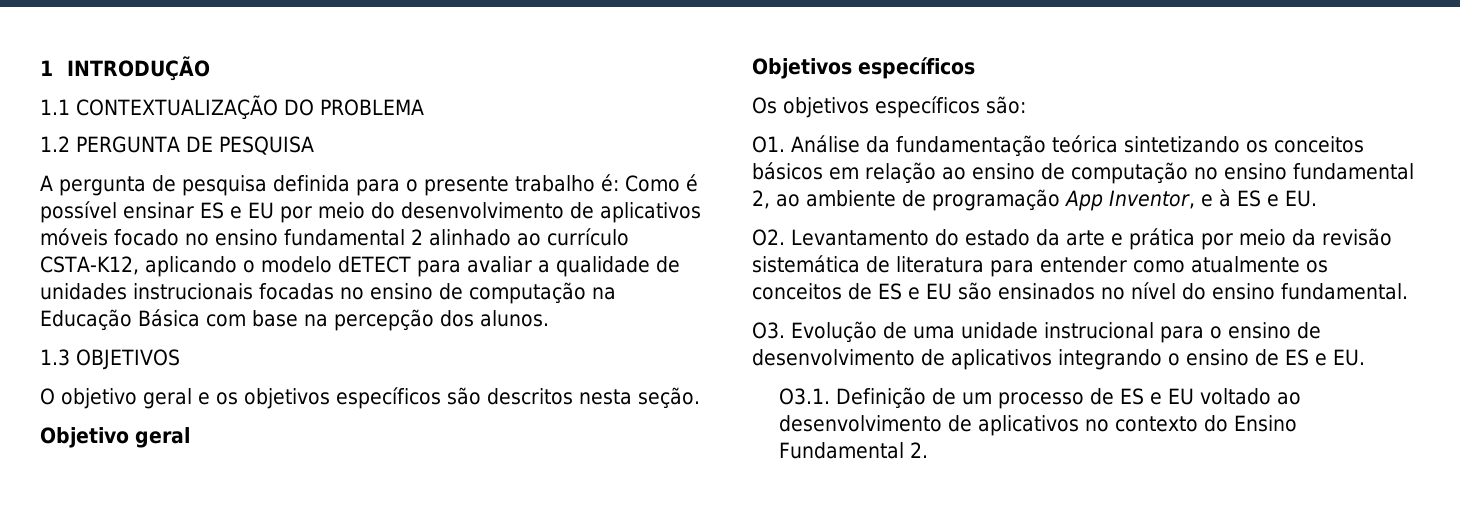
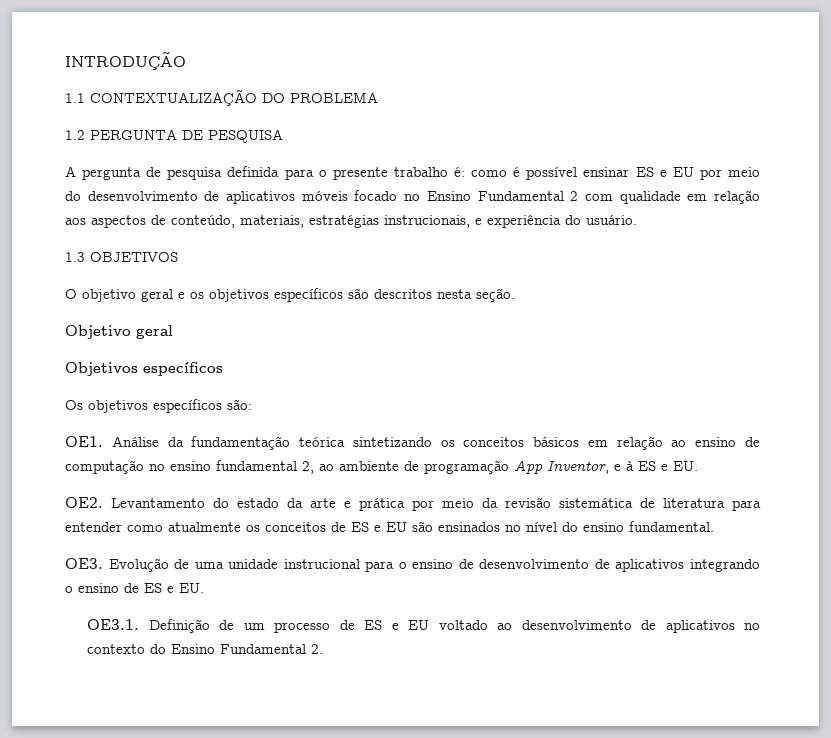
[40,60,53,76] 1 -> (65, 61) none
[625,175,680,192] Como -> [471,170,508,177] como
[215,228,629,246] [40,256,680,277] [40,282,616,304] [40,309,549,331] ensino fundamental 2 alinhado ao currículo CSTA-K12, aplicando o modelo dETECT para avaliar a qualidade de unidades instrucionais focadas no ensino de computação na Educação Básica com base na percepção dos alunos. -> [426,190,760,204] [65,214,637,228] Ensino Fundamental 2 com qualidade em relação aos aspectos de conteúdo, materiais, estratégias instrucionais, e experiência do usuário.
[752,136,785,153] O1. -> [65,436,103,447] OE1.
[752,229,785,246] O2. -> [65,497,103,508] OE2.
[752,322,785,339] O3. -> [65,558,103,569] OE3.
[778,388,830,405] O3.1. -> [87,619,140,630] OE3.1.

